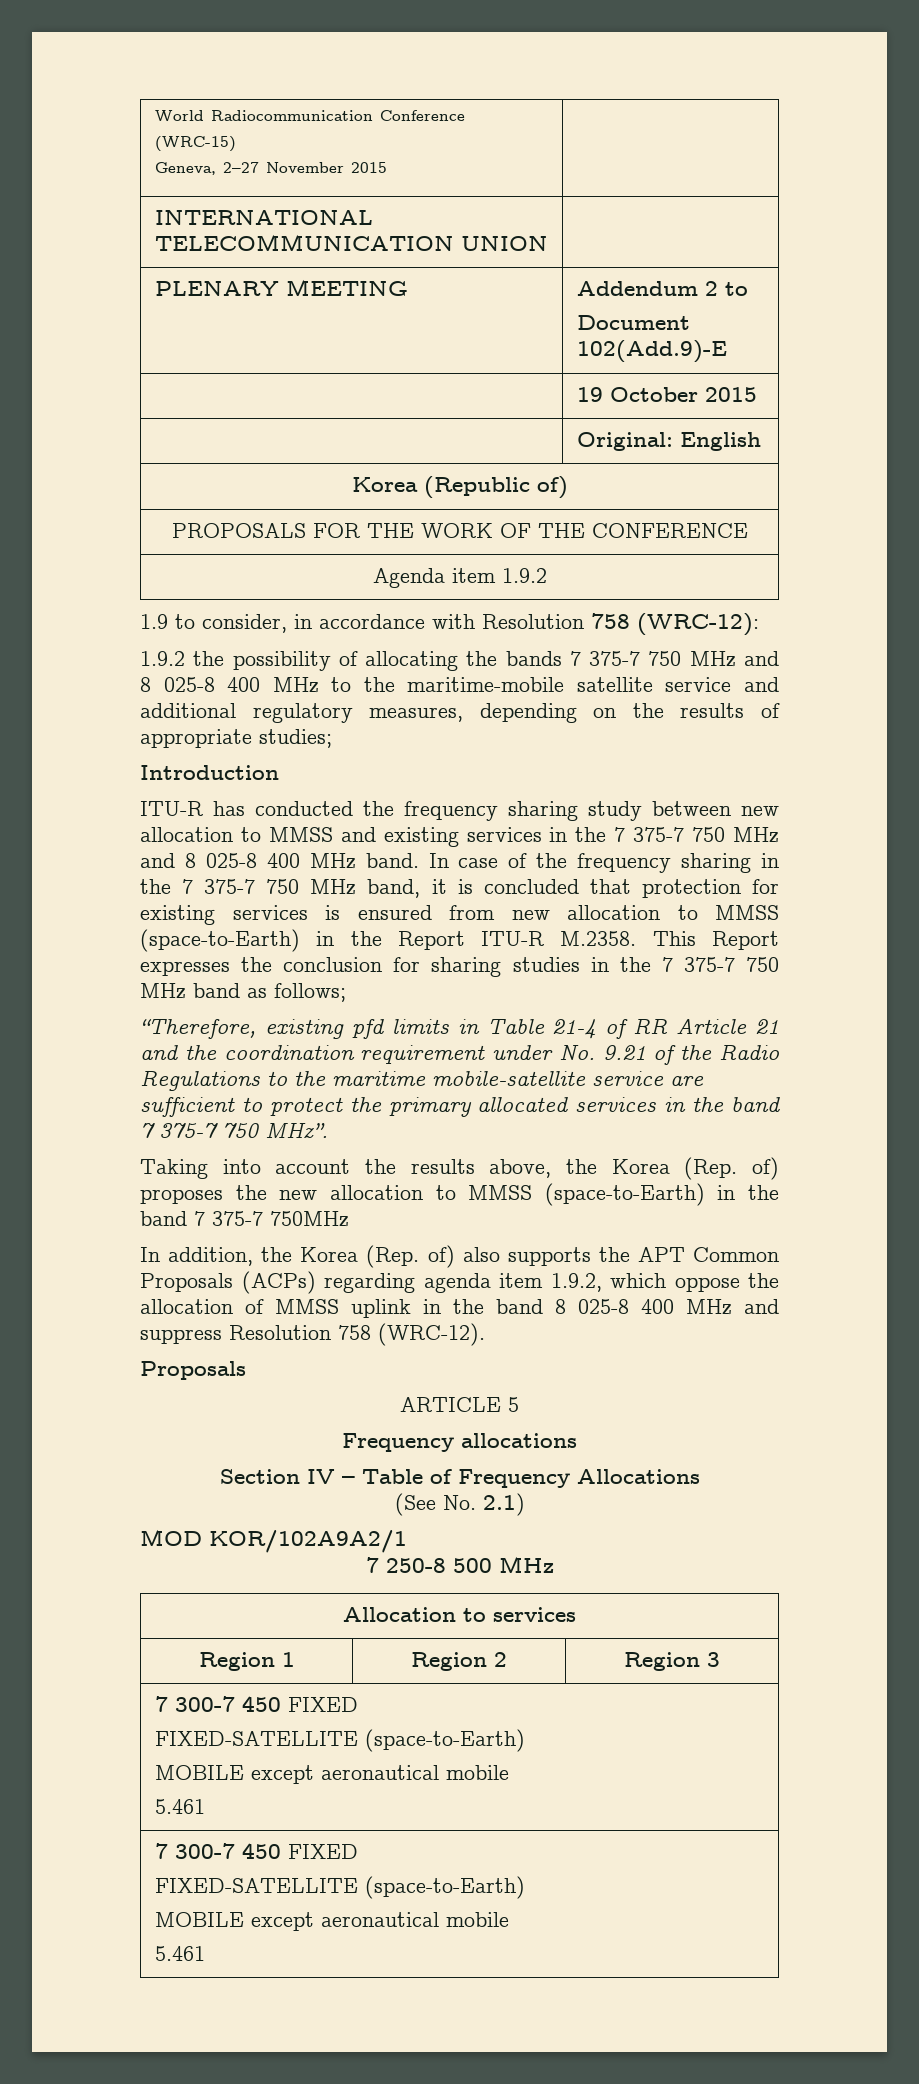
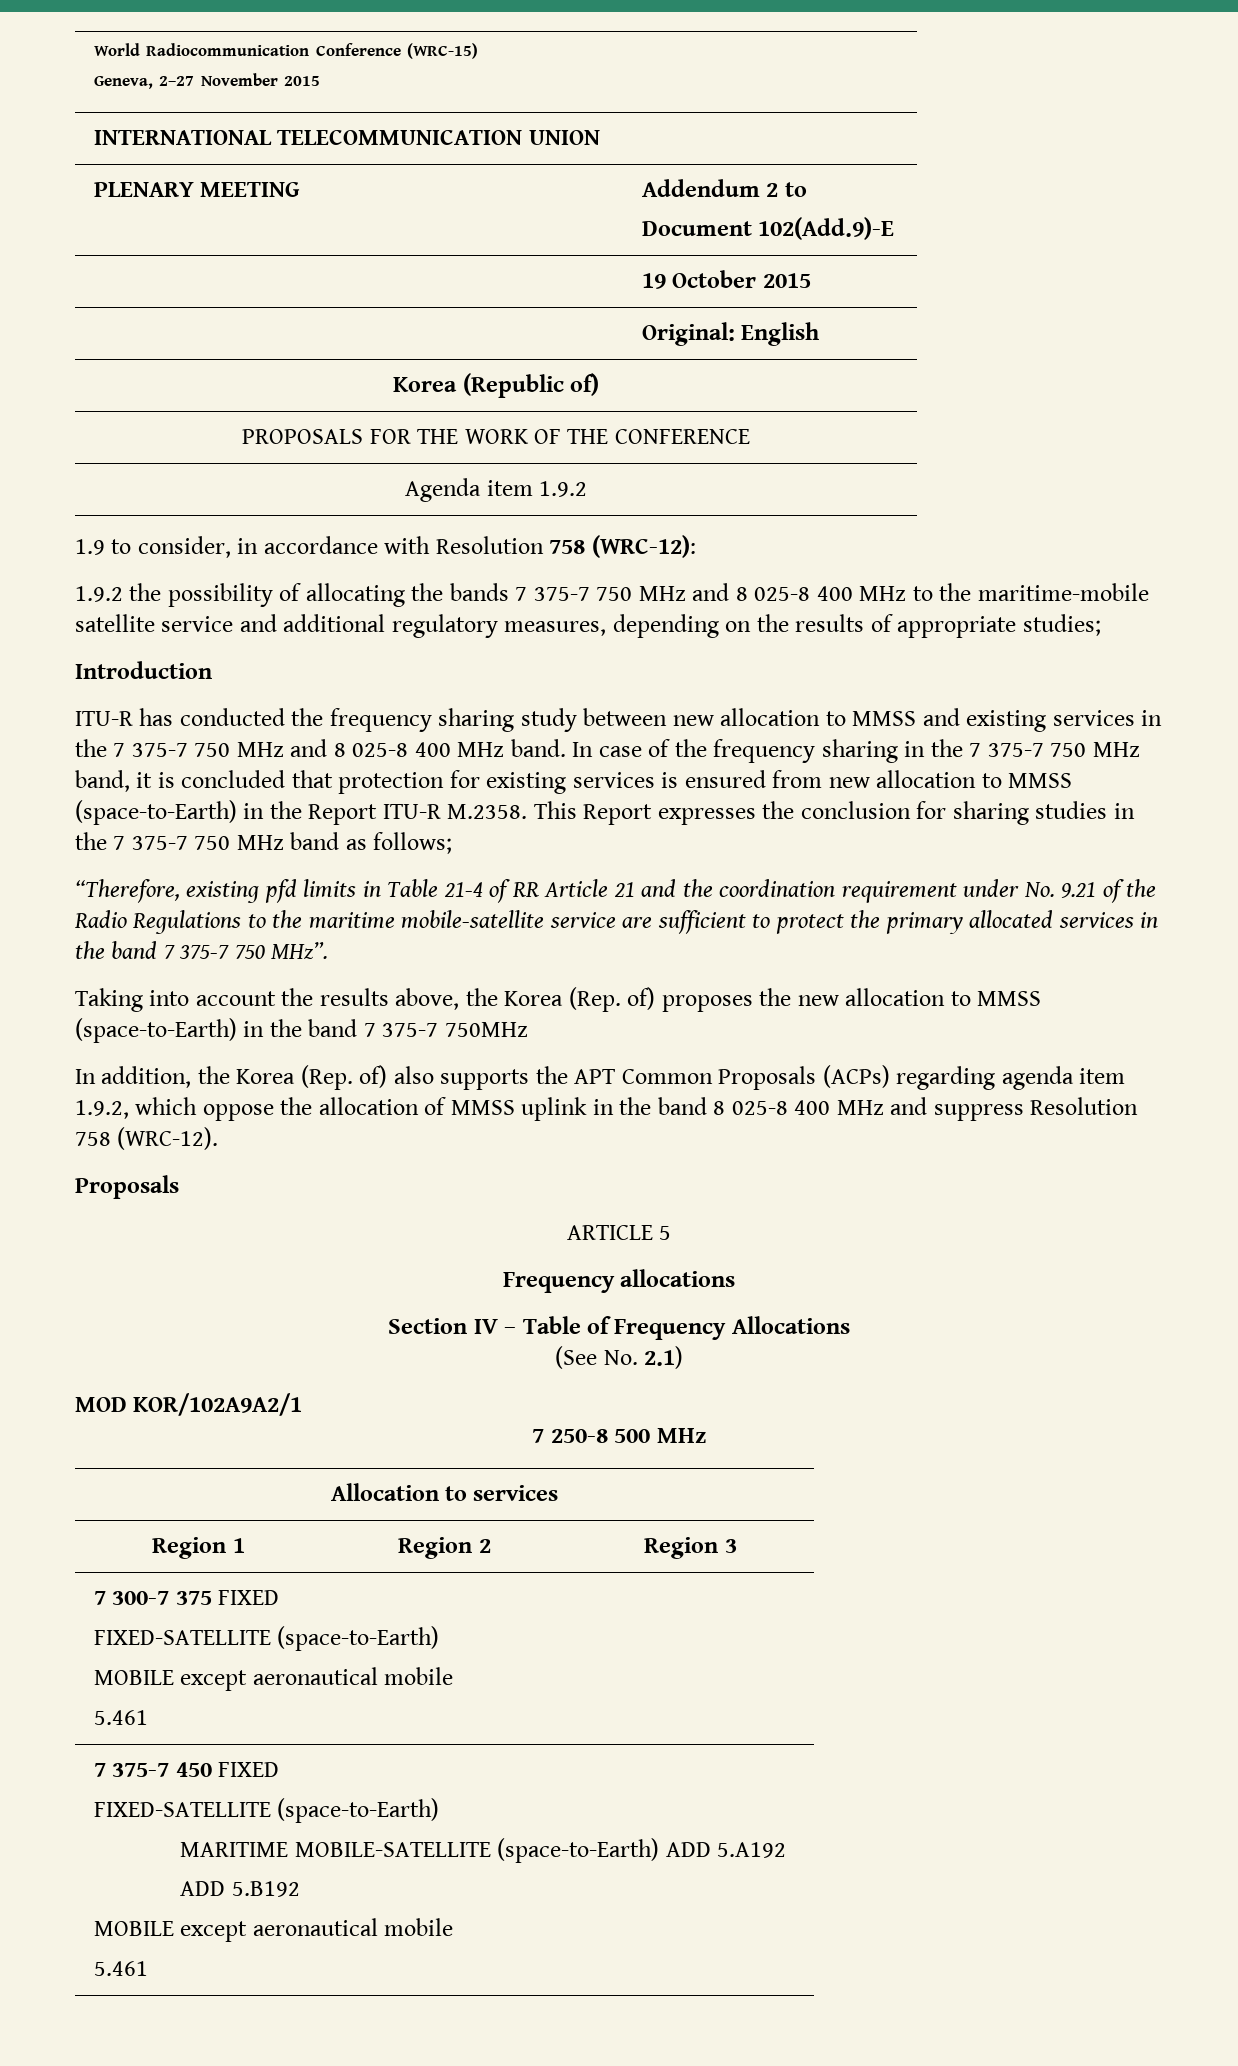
[241,1696,281,1712] 450 -> [175,1591,212,1605] 375
[174,1843,358,1859] [154,1876,525,1899] 300-7 450 FIXED // FIXED-SATELLITE (space-to-Earth) -> [112,1762,280,1777] [93,1798,440,1823] [180,1838,787,1863] [180,1881,300,1897] 375-7 450 FIXED // FIXED-SATELLITE (space-to-Earth) // MARITIME MOBILE-SATELLITE (space-to-Earth) ADD 5.A192 // ADD 5.B192

